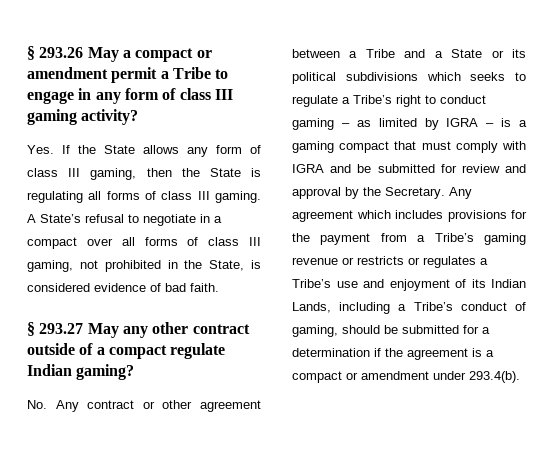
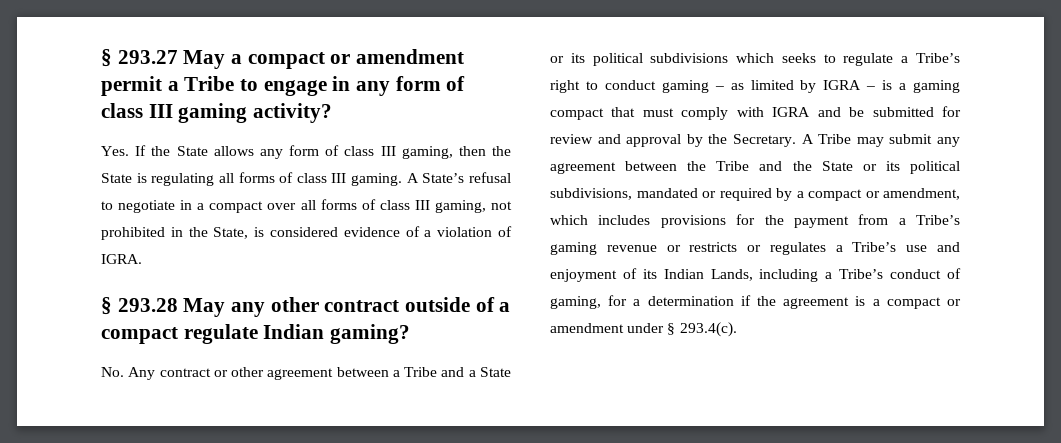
[27,46,84,60] § 293.26 -> [101,49,178,67] § 293.27
[165,283,219,292] [27,322,84,336] bad faith. // § 293.27 -> [424,226,512,237] [101,254,142,264] [101,297,178,315] a violation of IGRA. // § 293.28
[449,187,472,199] [292,210,353,222] Any agreement -> [801,134,960,147] [550,161,960,174] [550,188,960,201] A Tribe may submit any agreement between the Tribe and the State or its political subdivisions, mandated or required by a compact or amendment,
[342,325,459,334] should be submitted -> (601, 302) none
[469,371,520,383] 293.4(b). -> [667,322,737,337] § 293.4(c).

